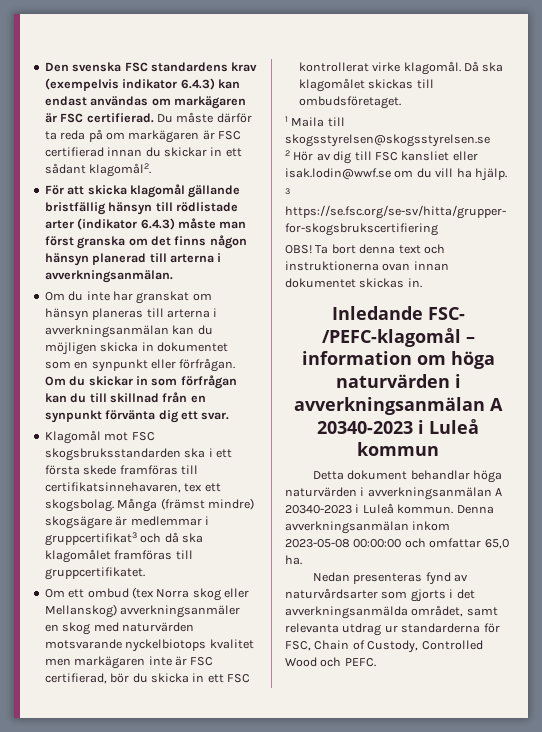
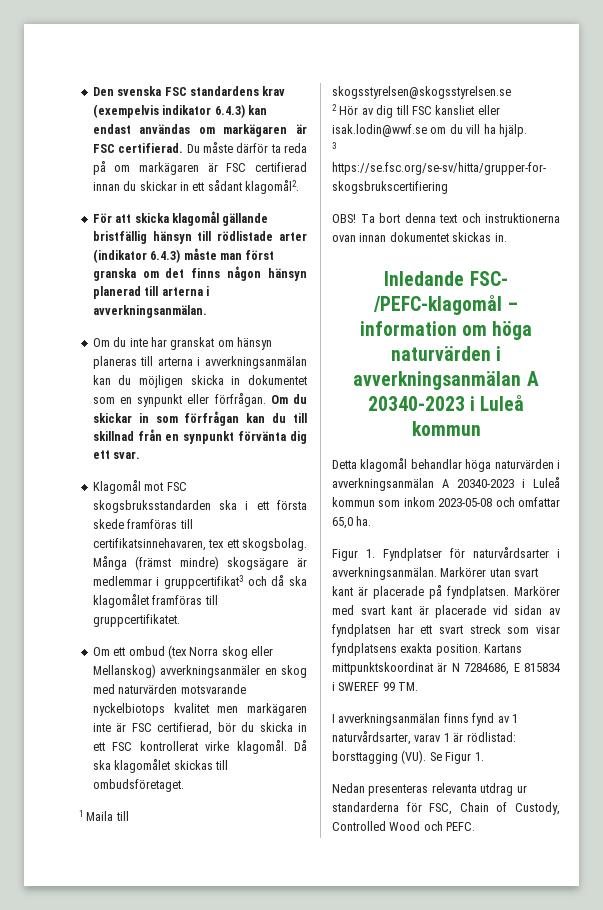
[347,470,408,480] dokument -> [360,458,408,472] klagomål
[397,504,494,514] [285,521,409,534] kommun. Denna avverkningsanmälan -> [332,497,401,507] kommun som
[353,539,402,548] 00:00:00 -> (493, 502) none
[312,572,469,585] [285,588,475,602] [285,605,498,619] Nedan presenteras fynd av naturvårdsarter som gjorts i det avverkningsanmälda området, samt -> [332,547,560,561] [332,567,539,580] [332,585,560,599] [332,605,561,618] [332,624,560,637] [332,643,523,656] [332,662,560,675] [332,682,419,691] [332,713,518,726] [332,731,516,745] [332,750,484,764] [332,783,429,796] Figur 1. Fyndplatser för naturvårdsarter i avverkningsanmälan. Markörer utan svart kant är placerade på fyndplatsen. Markörer med svart kant är placerade vid sidan av fyndplatsen har ett svart streck som visar fyndplatsens exakta position. Kartans mittpunktskoordinat är N 7284686, E 815834 i SWEREF 99 TM. // I avverkningsanmälan finns fynd av 1 naturvårdsarter, varav 1 är rödlistad: borsttagging (VU). Se Figur 1. // Nedan presenteras

